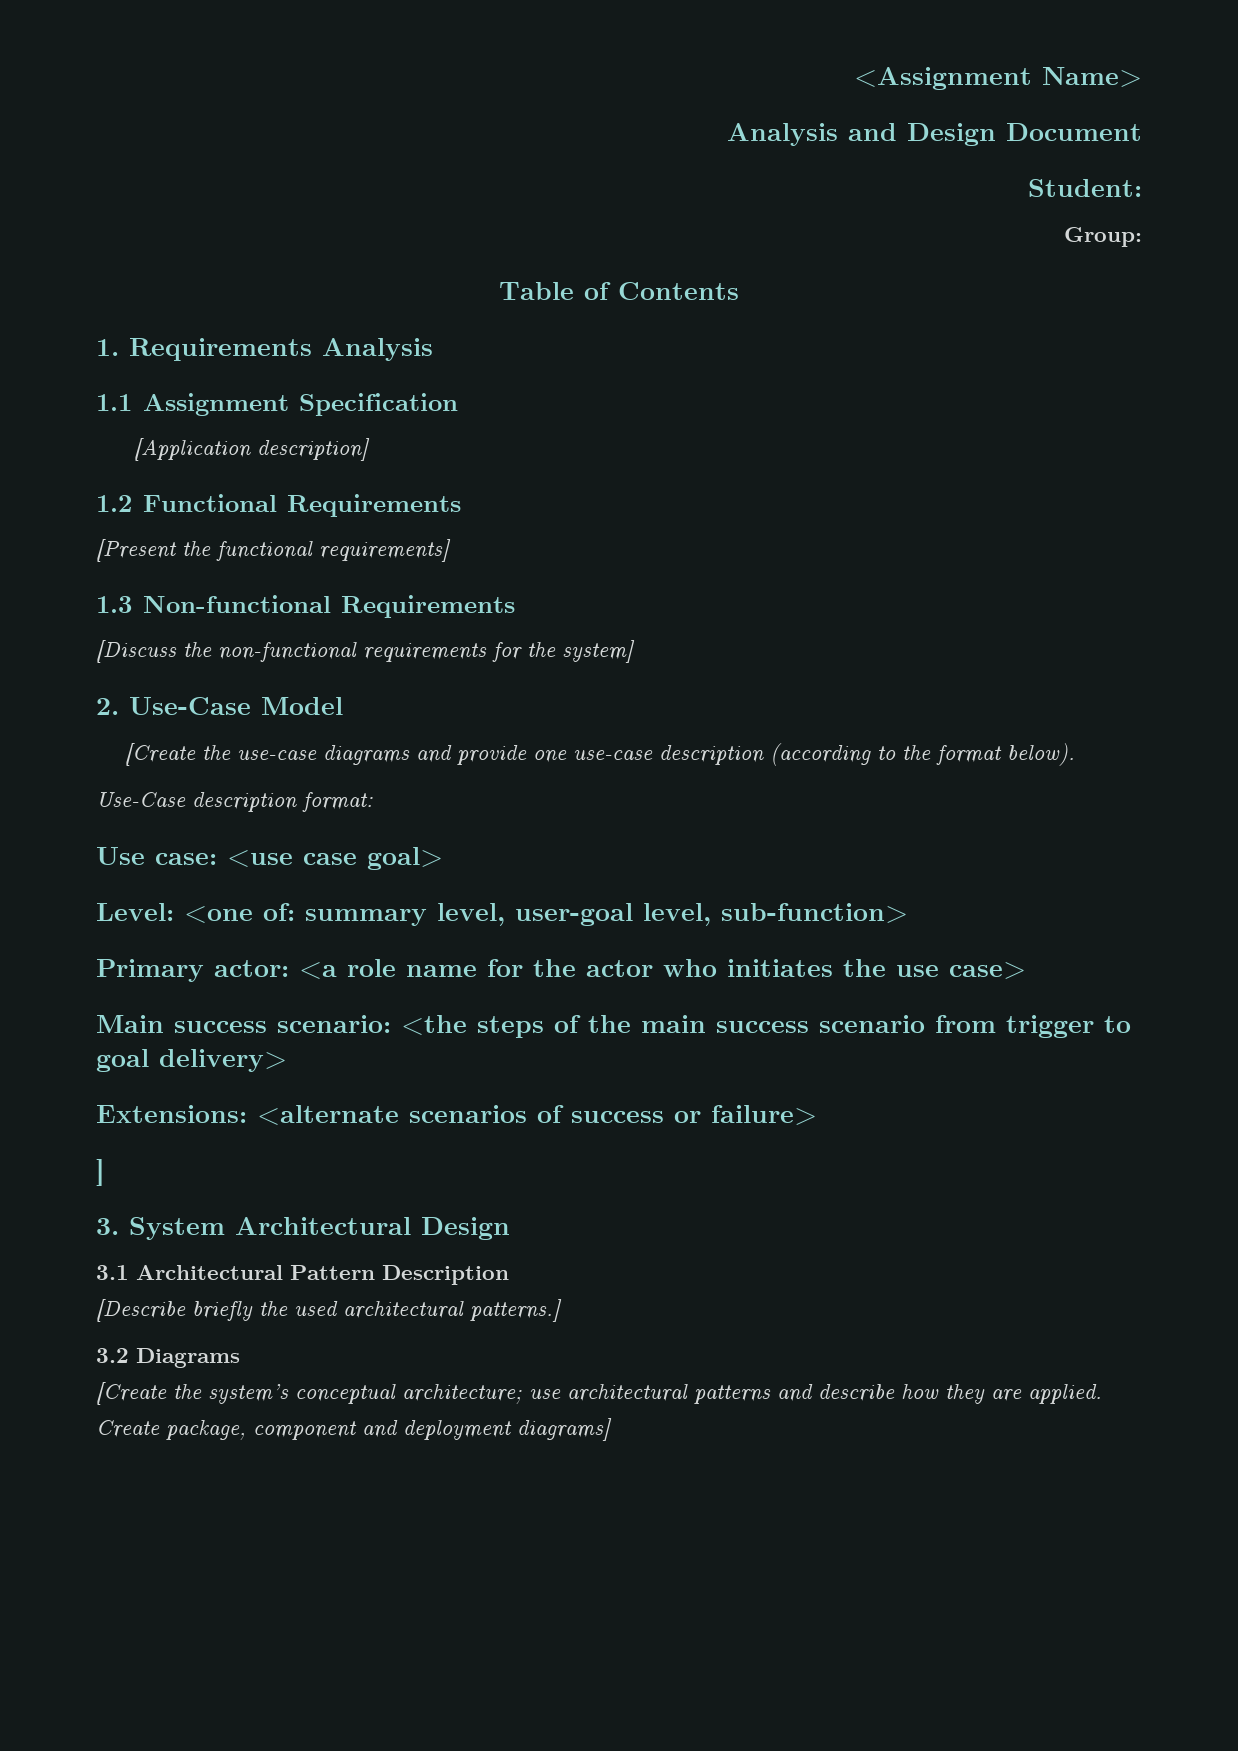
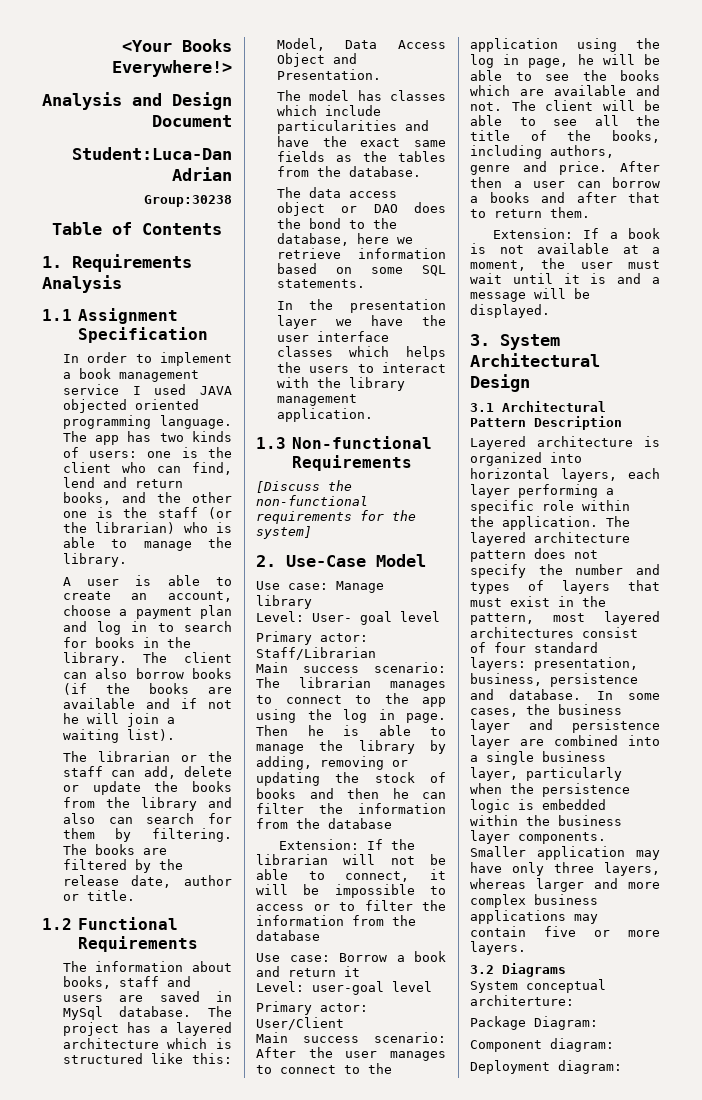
[854,67,1142,90] <Assignment Name> -> [122,39,232,52] [112,60,232,77] <Your Books Everywhere!>
[1028,179,1142,197] [1064,227,1142,247] Student: // Group: -> [72,147,232,160] [172,167,232,181] [144,195,232,207] Student:Luca-Dan Adrian // Group:30238
[133,438,370,461] [96,494,461,517] [96,539,451,562] [Application description] // 1.2 Functional Requirements // [Present the functional requirements] -> [62,352,232,366] [62,368,199,382] [62,384,233,395] [62,399,199,413] [62,415,232,429] [62,431,233,445] [62,447,232,458] [62,462,233,475] [62,477,183,488] [62,492,233,505] [62,507,233,519] [62,522,232,534] [62,537,232,551] [62,553,127,567] [62,575,233,586] [62,591,232,602] [62,605,232,619] [62,621,233,635] [62,637,191,648] [62,652,232,666] [62,668,232,679] [62,683,232,695] [62,698,232,709] [62,713,175,727] [62,729,175,743] [62,751,232,762] [62,766,232,779] [62,781,233,795] [62,797,233,811] [62,813,233,824] [62,828,232,842] [62,844,167,855] [62,859,183,873] [62,875,232,888] [62,890,135,901] [42,917,179,930] [78,936,199,952] [62,961,232,972] [62,976,191,989] [62,991,232,1002] [62,1006,232,1020] [62,1022,232,1036] [62,1038,232,1049] [62,1053,232,1064] [276,38,446,51] [276,53,357,67] [276,69,381,80] [276,90,446,101] [276,105,381,116] [276,120,429,134] [276,136,446,147] [276,151,446,162] [276,166,421,177] [276,187,397,198] [276,202,446,216] [276,218,397,229] [276,233,413,246] [276,248,446,259] [276,263,446,276] [276,279,365,288] [276,299,446,313] [276,315,446,329] [276,331,389,342] [276,346,446,360] [276,362,446,373] [276,377,405,391] [276,394,357,406] [276,408,373,422] In order to implement a book management service I used JAVA objected oriented programming language. The app has two kinds of users: one is the client who can find, lend and return books, and the other one is the staff (or the librarian) who is able to manage the library. // A user is able to create an account, choose a payment plan and log in to search for books in the library. The client can also borrow books (if the books are available and if not he will join a waiting list). // The librarian or the staff can add, delete or update the books from the library and also can search for them by filtering. The books are filtered by the release date, author or title. // 1.2 Functional Requirements // The information about books, staff and users are saved in MySql database. The project has a layered architecture which is structured like this: Model, Data Access Object and Presentation. // The model has classes which include particularities and have the exact same fields as the tables from the database. // The data access object or DAO does the bond to the database, here we retrieve information based on some SQL statements. // In the presentation layer we have the user interface classes which helps the users to interact with the library management application.
[124,743,1075,766] [96,792,373,812] [96,847,443,870] [96,903,908,926] [96,959,1026,982] [96,1015,1131,1038] [96,1049,287,1072] [96,1105,817,1125] [96,1159,104,1186] [Create the use-case diagrams and provide one use-case description (according to the format below). // Use-Case description format: // Use case: <use case goal> // Level: <one of: summary level, user-goal level, sub-function> // Primary actor: <a role name for the actor who initiates the use case> // Main success scenario: <the steps of the main success scenario from trigger to goal delivery> // Extensions: <alternate scenarios of success or failure> // ] -> [256,581,384,593] [256,595,312,609] [256,611,440,625] [256,631,368,645] [256,647,376,660] [256,662,446,673] [256,677,446,691] [256,693,446,707] [256,709,446,723] [256,725,446,736] [256,740,446,754] [256,756,408,770] [256,772,446,786] [256,788,446,799] [256,803,446,814] [256,818,392,829] [278,839,415,850] [256,854,446,865] [256,869,446,882] [256,884,446,898] [256,900,446,911] [256,915,416,926] [256,930,320,941] [256,951,446,962] [256,966,360,977] [256,981,432,995] [256,1001,368,1015] [256,1017,344,1030] [256,1032,446,1043] [256,1047,446,1061] [256,1063,392,1074] [470,38,660,52] [470,54,660,68] [470,70,660,81] [470,85,660,96] [470,100,660,111] [470,115,660,126] [470,130,660,143] [470,145,614,159] [470,161,660,175] [470,177,660,188] [470,192,660,203] [470,207,590,218] [492,228,660,239] [470,243,660,254] [470,258,660,271] [470,273,660,284] [470,288,590,302] [470,304,550,318] Use case: Manage library // Level: User- goal level // Primary actor: Staff/Librarian // Main success scenario: The librarian manages to connect to the app using the log in page. Then he is able to manage the library by adding, removing or updating the stock of books and then he can filter the information from the database // Extension: If the librarian will not be able to connect, it will be impossible to access or to filter the information from the database // Use case: Borrow a book and return it // Level: user-goal level // Primary actor: User/Client // Main success scenario: After the user manages to connect to the application using the log in page, he will be able to see the books which are available and not. The client will be able to see all the title of the books, including authors, genre and price. After then a user can borrow a books and after that to return them. // Extension: If a book is not available at a moment, the user must wait until it is and a message will be displayed.
[96,1299,562,1322] [96,1348,240,1368] [96,1382,1102,1405] [96,1418,612,1441] [Describe briefly the used architectural patterns.] // 3.2 Diagrams // [Create the system’s conceptual architecture; use architectural patterns and describe how they are applied. Create package, component and deployment diagrams] -> [470,436,660,450] [470,452,582,466] [470,468,660,482] [470,484,614,498] [470,500,630,514] [470,516,630,530] [470,532,630,546] [470,548,598,562] [470,564,660,578] [470,580,660,594] [470,596,606,607] [470,611,660,625] [470,627,638,638] [470,642,598,653] [470,657,638,671] [470,673,638,687] [470,689,660,700] [470,704,622,717] [470,719,660,733] [470,735,660,749] [470,751,606,765] [470,767,622,781] [470,783,630,797] [470,799,606,813] [470,815,622,826] [470,830,606,844] [470,846,660,860] [470,862,660,876] [470,878,660,892] [470,894,598,908] [470,910,598,924] [470,926,660,937] [470,941,526,955] [470,963,566,977] [470,979,606,993] [470,995,574,1006] [470,1016,598,1030] [470,1038,614,1052] [470,1060,622,1074] Layered architecture is organized into horizontal layers, each layer performing a specific role within the application. The layered architecture pattern does not specify the number and types of layers that must exist in the pattern, most layered architectures consist of four standard layers: presentation, business, persistence and database. In some cases, the business layer and persistence layer are combined into a single business layer, particularly when the persistence logic is embedded within the business layer components. Smaller application may have only three layers, whereas larger and more complex business applications may contain five or more layers. // 3.2 Diagrams // System conceptual architerture: // Package Diagram: // Component diagram: // Deployment diagram:

